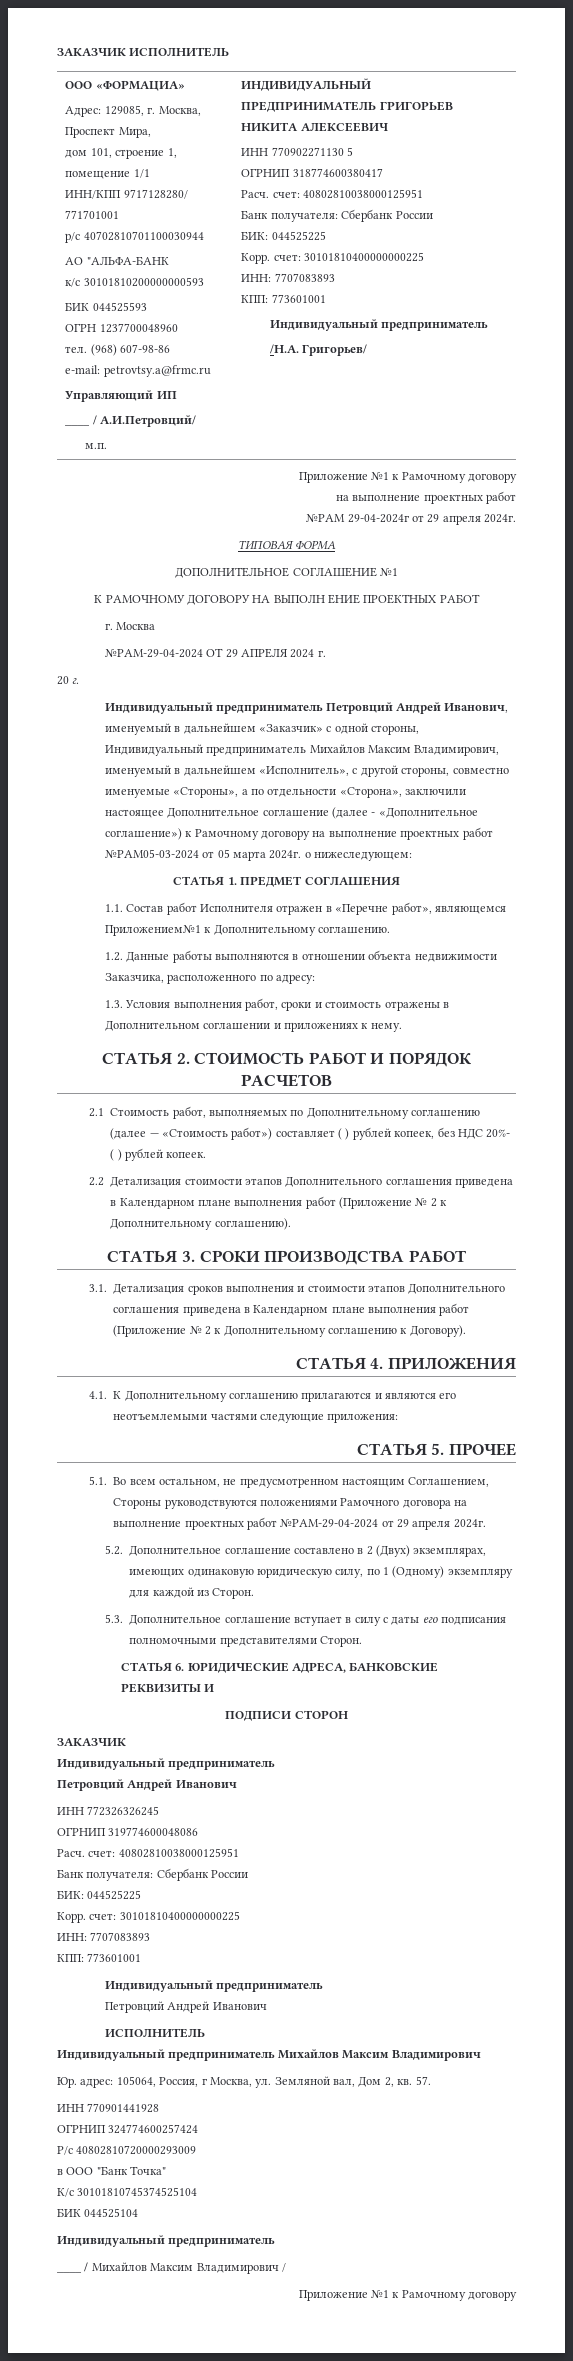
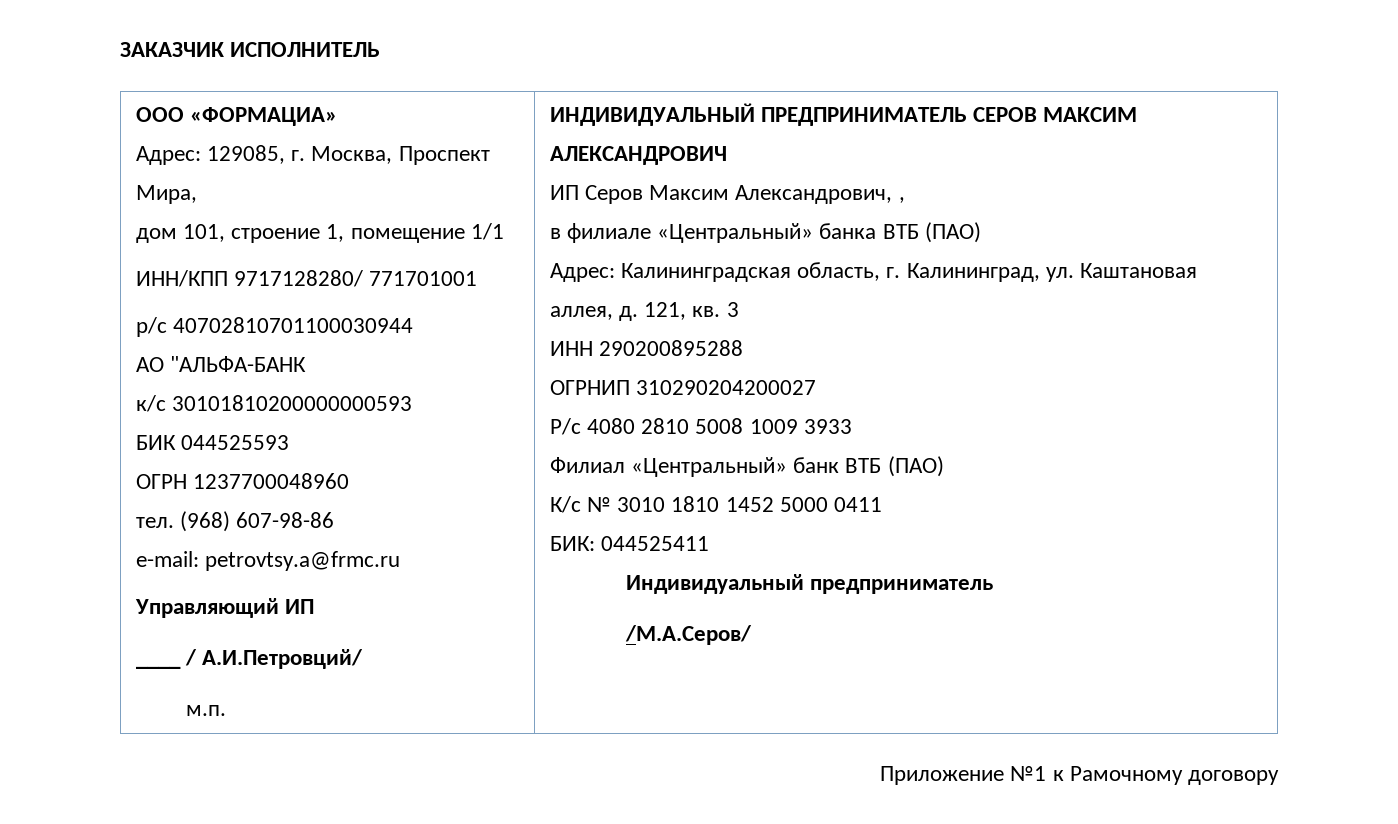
[379,101,453,111] [241,122,388,132] [241,147,354,157] [241,168,383,177] [241,189,424,199] [241,209,433,222] [241,231,326,241] [241,252,425,264] [241,273,335,282] [241,294,326,303] [270,319,489,331] [270,344,368,356] [298,472,517,483] [335,491,516,504] [306,514,516,525] [237,540,337,550] [175,567,398,578] [94,594,480,605] [104,622,156,630] [104,648,326,658] [57,676,80,685] [104,702,509,714] [104,723,420,735] [104,744,500,756] [104,765,509,777] [104,787,467,798] [104,807,478,819] [104,827,493,840] [104,849,413,861] [173,876,400,887] [104,902,506,915] [104,924,391,936] [104,950,497,963] [104,973,316,984] [104,998,449,1011] [104,1020,402,1032] [102,1052,472,1067] [241,1074,332,1087] [88,1106,481,1119] [110,1127,511,1140] [110,1148,207,1161] [88,1176,514,1188] [110,1196,448,1209] [110,1218,291,1230] [107,1250,466,1265] [88,1283,506,1295] [113,1303,470,1316] [113,1325,466,1337] [295,1357,516,1370] [88,1390,457,1402] [113,1413,399,1423] [356,1443,516,1456] [88,1476,490,1488] [113,1498,468,1509] [113,1517,486,1530] [104,1545,487,1557] [129,1566,513,1578] [129,1587,255,1599] [104,1614,507,1626] [129,1636,362,1647] [120,1662,439,1673] [120,1683,215,1693] [225,1710,348,1721] [57,1738,126,1747] [57,1758,276,1770] [57,1779,237,1791] [57,1806,160,1816] [57,1827,199,1836] [57,1848,239,1858] [57,1868,249,1881] [57,1890,142,1900] [57,1911,240,1923] [57,1932,151,1941] [57,1953,142,1962] [104,1980,324,1992] [104,2001,267,2013] [104,2028,205,2038] [57,2049,481,2061] [57,2076,431,2088] [57,2103,160,2113] [57,2124,199,2134] [57,2145,197,2155] [57,2166,167,2175] [57,2187,198,2197] [57,2208,139,2218] [57,2235,276,2247] [57,2262,286,2274] [298,2290,517,2301] ГРИГОРЬЕВ НИКИТА АЛЕКСЕЕВИЧ // ИНН 770902271130 5 // ОГРНИП 318774600380417 // Расч. счет: 40802810038000125951 // Банк получателя: Сбербанк России // БИК: 044525225 // Корр. счет: 30101810400000000225 // ИНН: 7707083893 // КПП: 773601001 // Индивидуальный предприниматель // /Н.А. Григорьев/ // Приложение №1 к Рамочному договору // на выполнение проектных работ // №РАМ 29-04-2024г от 29 апреля 2024г. // ТИПОВАЯ ФОРМА // ДОПОЛНИТЕЛЬНОЕ СОГЛАШЕНИЕ №1 // К РАМОЧНОМУ ДОГОВОРУ НА ВЫПОЛН ЕНИЕ ПРОЕКТНЫХ РАБОТ // г. Москва // №РАМ-29-04-2024 ОТ 29 АПРЕЛЯ 2024 г. // 20 г. // Индивидуальный предприниматель Петровций Андрей Иванович, именуемый в дальнейшем «Заказчик» с одной стороны, Индивидуальный предприниматель Михайлов Максим Владимирович, именуемый в дальнейшем «Исполнитель», с другой стороны, совместно именуемые «Стороны», а по отдельности «Сторона», заключили настоящее Дополнительное соглашение (далее - «Дополнительное соглашение») к Рамочному договору на выполнение проектных работ №РАМ05-03-2024 от 05 марта 2024г. о нижеследующем: // СТАТЬЯ 1. ПРЕДМЕТ СОГЛАШЕНИЯ // 1.1. Состав работ Исполнителя отражен в «Перечне работ», являющемся Приложением№1 к Дополнительному соглашению. // 1.2. Данные работы выполняются в отношении объекта недвижимости Заказчика, расположенного по адресу: // 1.3. Условия выполнения работ, сроки и стоимость отражены в Дополнительном соглашении и приложениях к нему. // СТАТЬЯ 2. СТОИМОСТЬ РАБОТ И ПОРЯДОК РАСЧЕТОВ // 2.1 Стоимость работ, выполняемых по Дополнительному соглашению (далее — «Стоимость работ») составляет ( ) рублей копеек, без НДС 20%- ( ) рублей копеек. // 2.2 Детализация стоимости этапов Дополнительного соглашения приведена в Календарном плане выполнения работ (Приложение № 2 к Дополнительному соглашению). // СТАТЬЯ 3. СРОКИ ПРОИЗВОДСТВА РАБОТ // 3.1. Детализация сроков выполнения и стоимости этапов Дополнительного соглашения приведена в Календарном плане выполнения работ (Приложение № 2 к Дополнительному соглашению к Договору). // СТАТЬЯ 4. ПРИЛОЖЕНИЯ // 4.1. К Дополнительному соглашению прилагаются и являются его неотъемлемыми частями следующие приложения: // СТАТЬЯ 5. ПРОЧЕЕ // 5.1. Во всем остальном, не предусмотренном настоящим Соглашением, Стороны руководствуются положениями Рамочного договора на выполнение проектных работ №РАМ-29-04-2024 от 29 апреля 2024г. // 5.2. Дополнительное соглашение составлено в 2 (Двух) экземплярах, имеющих одинаковую юридическую силу, по 1 (Одному) экземпляру для каждой из Сторон. // 5.3. Дополнительное соглашение вступает в силу с даты его подписания полномочными представителями Сторон. // СТАТЬЯ 6. ЮРИДИЧЕСКИЕ АДРЕСА, БАНКОВСКИЕ РЕКВИЗИТЫ И // ПОДПИСИ CTOPOH // ЗАКАЗЧИК // Индивидуальный предприниматель // Петровций Андрей Иванович // ИНН 772326326245 // ОГРНИП 319774600048086 // Расч. счет: 40802810038000125951 // Банк получателя: Сбербанк России // БИК: 044525225 // Корр. счет: 30101810400000000225 // ИНН: 7707083893 // КПП: 773601001 // Индивидуальный предприниматель // Петровций Андрей Иванович // ИСПОЛНИТЕЛЬ // Индивидуальный предприниматель Михайлов Максим Владимирович // Юр. адрес: 105064, Россия, г Москва, ул. Земляной вал, Дом 2, кв. 57. // ИНН 770901441928 // ОГРНИП 324774600257424 // Р/с 40802810720000293009 // в ООО "Банк Точка" // К/с 30101810745374525104 // БИК 044525104 // Индивидуальный предприниматель // ____ / Михайлов Максим Владимирович / // Приложение №1 к Рамочному договору -> [973,107,1138,122] [549,146,727,165] [549,185,905,204] [549,222,981,243] [549,262,1198,282] [549,302,739,321] [549,340,743,356] [549,380,816,395] [549,418,852,435] [549,456,944,477] [549,496,883,513] [549,536,709,551] [625,574,993,594] [624,625,752,645] [880,766,1279,785] СЕРОВ МАКСИМ АЛЕКСАНДРОВИЧ // ИП Серов Максим Александрович, , // в филиале «Центральный» банка ВТБ (ПАО) // Адрес: Калининградская область, г. Калининград, ул. Каштановая аллея, д. 121, кв. 3 // ИНН 290200895288 // ОГРНИП 310290204200027 // Р/с 4080 2810 5008 1009 3933 // Филиал «Центральный» банк ВТБ (ПАО) // К/с № 3010 1810 1452 5000 0411 // БИК: 044525411 // Индивидуальный предприниматель // /М.А.Серов/ // Приложение №1 к Рамочному договору

